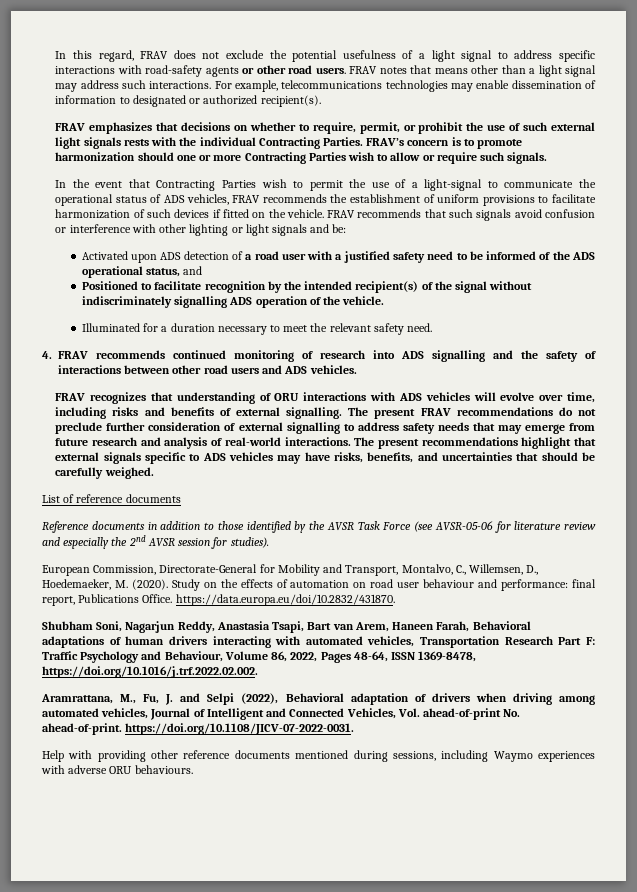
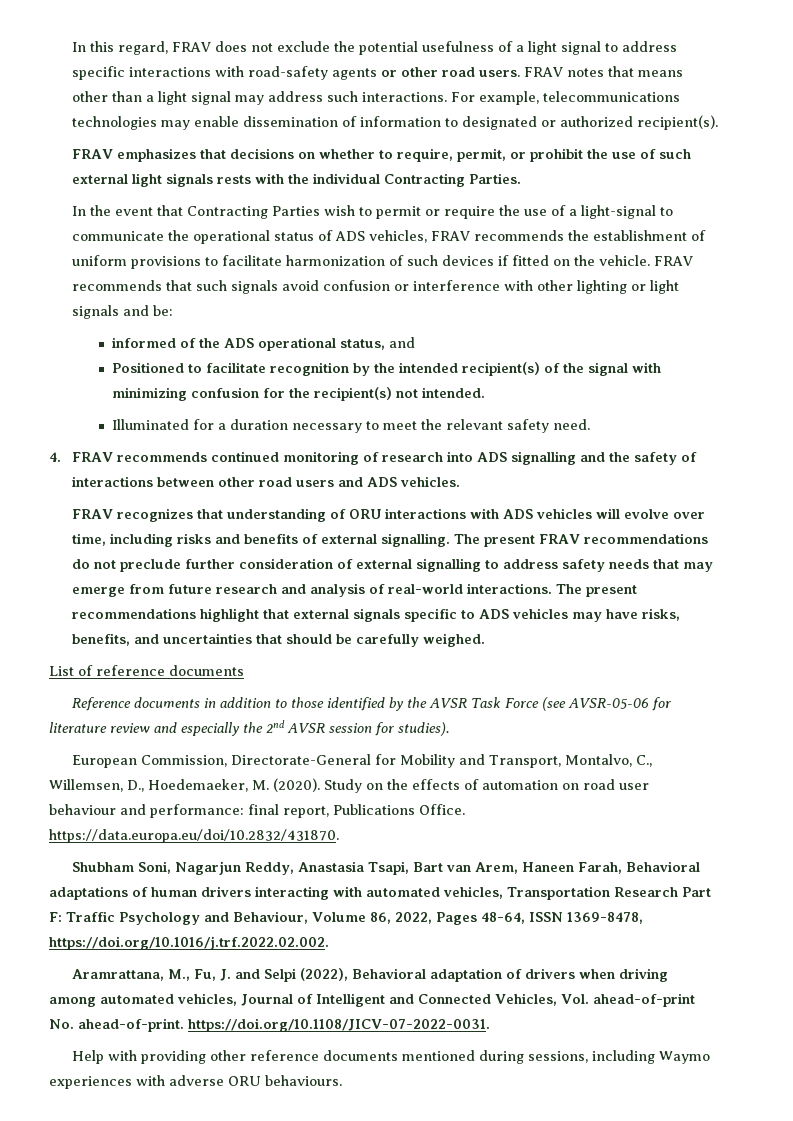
[366,137,523,149] [55,152,548,164] FRAV’s concern is to promote harmonization should one or more Contracting Parties wish to allow or require such signals. -> (522, 178) none
(343, 185) none -> [425,206,496,219] or require
[81,251,483,263] Activated upon ADS detection of a road user with a justified safety need to be -> (174, 310) none
[489,281,533,290] [81,296,385,308] without indiscriminately signalling ADS operation of the vehicle. -> [631,362,661,373] [111,387,485,401] with minimizing confusion for the recipient(s) not intended.

